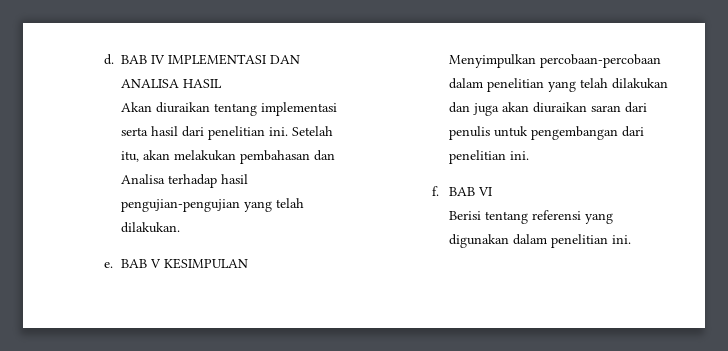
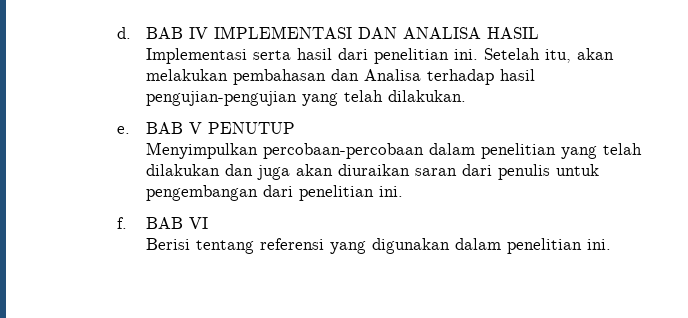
[121,102,338,116] Akan diuraikan tentang implementasi -> [146,48,248,64] Implementasi
[164,258,249,269] KESIMPULAN -> [208,122,296,134] PENUTUP

